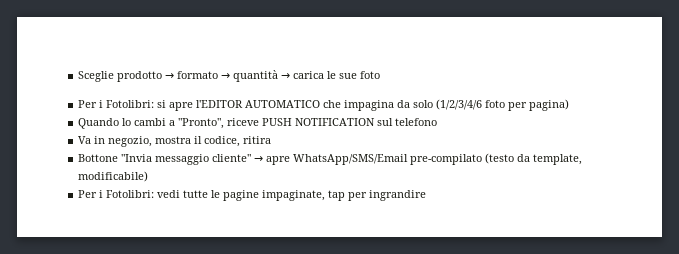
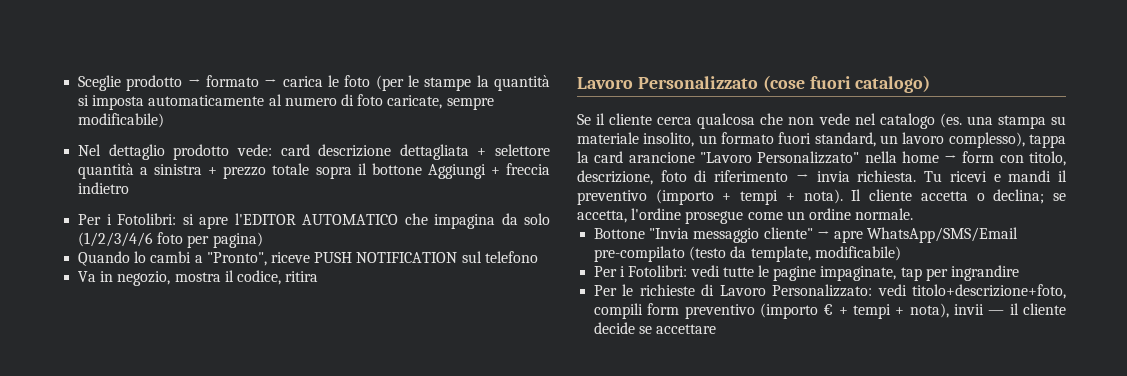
[233,70,291,82] quantità → -> (278, 83) none
[339,71,381,79] sue foto -> [344,75,550,91] [78,94,494,110] [78,113,165,128] [78,144,550,160] [78,163,550,179] [78,182,130,194] foto (per le stampe la quantità si imposta automaticamente al numero di foto caricate, sempre modificabile) // Nel dettaglio prodotto vede: card descrizione dettagliata + selettore quantità a sinistra + prezzo totale sopra il bottone Aggiungi + freccia indietro
(272, 140) none -> [577,75,931,93] [577,113,1066,129] [577,132,1066,148] [577,151,1066,166] [577,170,1067,185] [577,189,1066,205] [577,208,914,224] // Lavoro Personalizzato (cose fuori catalogo) // Se il cliente cerca qualcosa che non vede nel catalogo (es. una stampa su materiale insolito, un formato fuori standard, un lavoro complesso), tappa la card arancione "Lavoro Personalizzato" nella home → form con titolo, descrizione, foto di riferimento → invia richiesta. Tu ricevi e mandi il preventivo (importo + tempi + nota). Il cliente accetta o declina; se accetta, l'ordine prosegue come un ordine normale.
(427, 195) none -> [594,284,1066,299] [594,303,1066,319] [594,322,717,334] // Per le richieste di Lavoro Personalizzato: vedi titolo+descrizione+foto, compili form preventivo (importo € + tempi + nota), invii — il cliente decide se accettare

